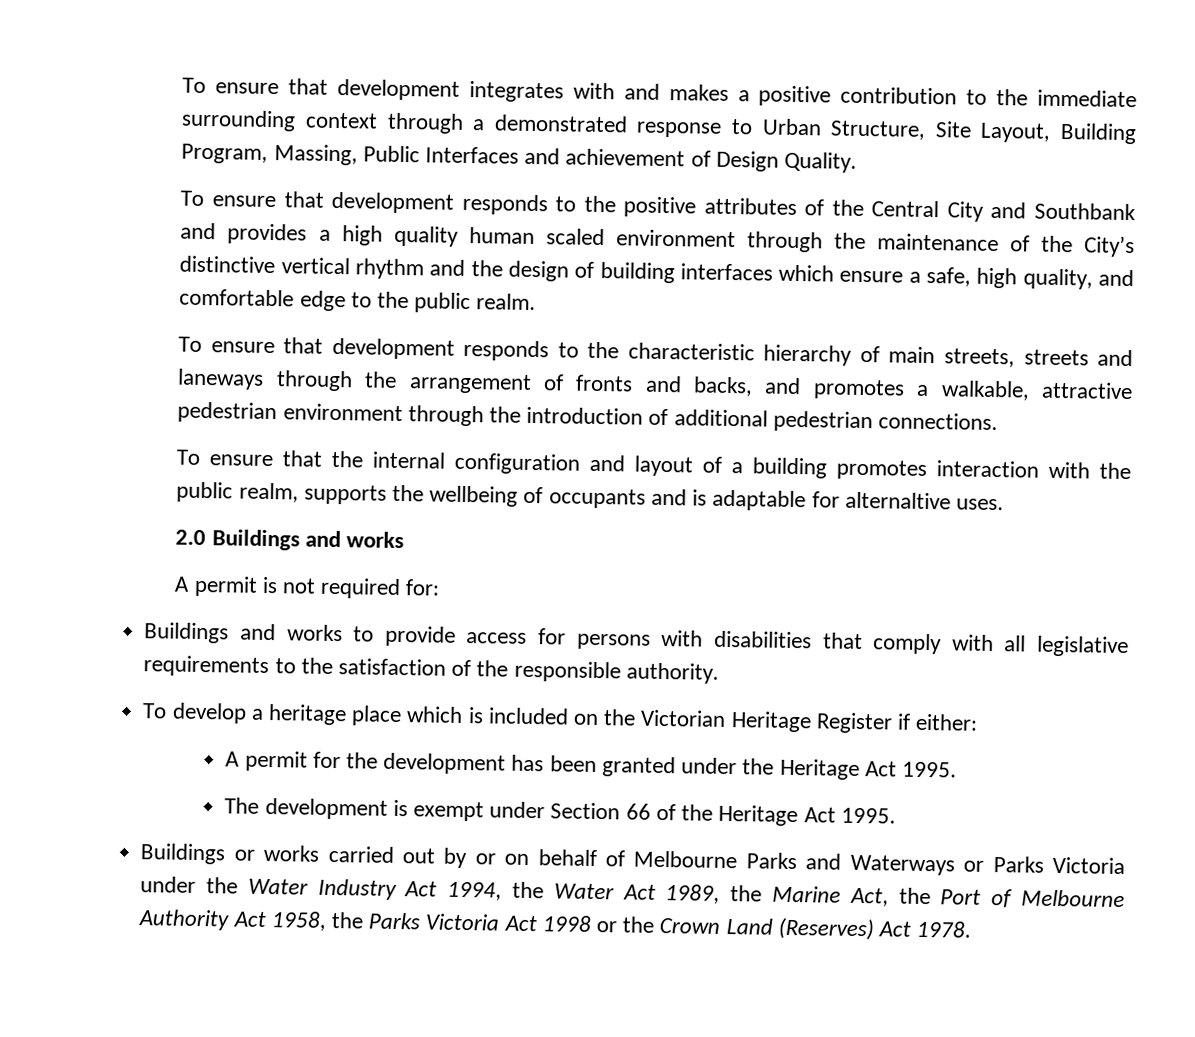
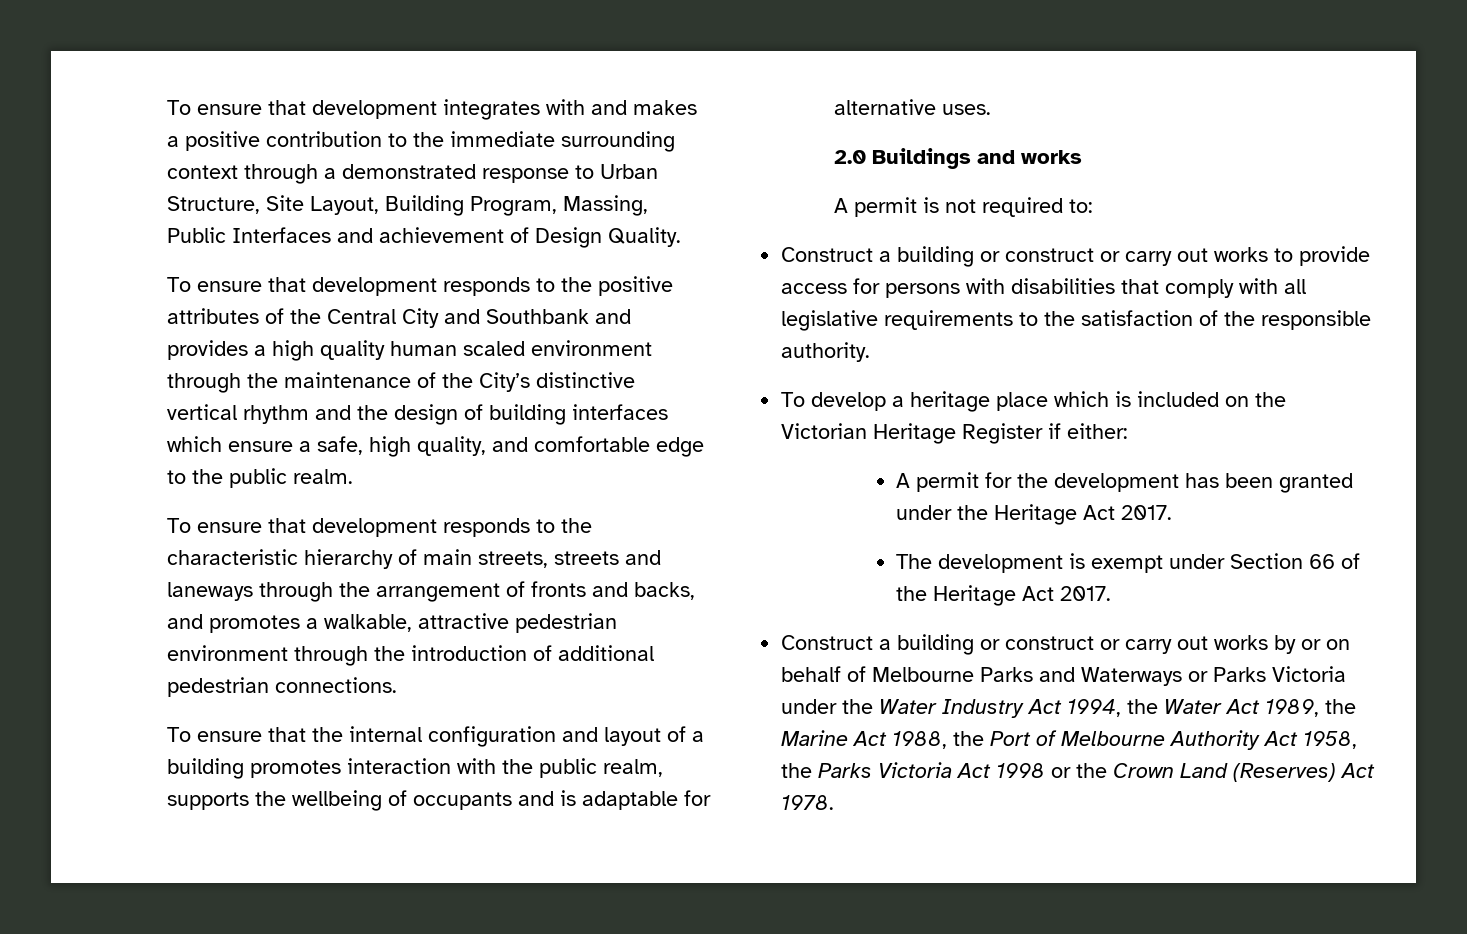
[844,491,951,510] alternaltive -> [833,99,936,115] alternative
[405,579,441,596] [144,622,276,644] for: // Buildings and -> [1068,199,1093,213] [781,246,1209,267] to: // Construct a building or construct or carry out
[901,761,957,778] 1995. -> [1121,505,1173,520] 2017.
[840,807,896,824] [140,843,435,865] 1995. // Buildings or works carried out -> [1060,586,1112,601] [781,634,1269,655] 2017. // Construct a building or construct or carry out works
[849,887,889,907] Act, -> [852,731,948,749] Act 1988,

